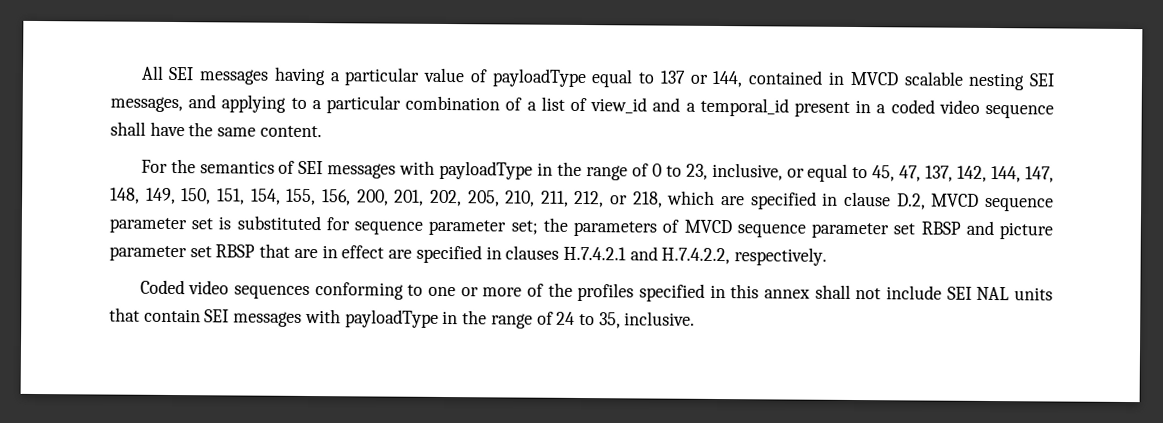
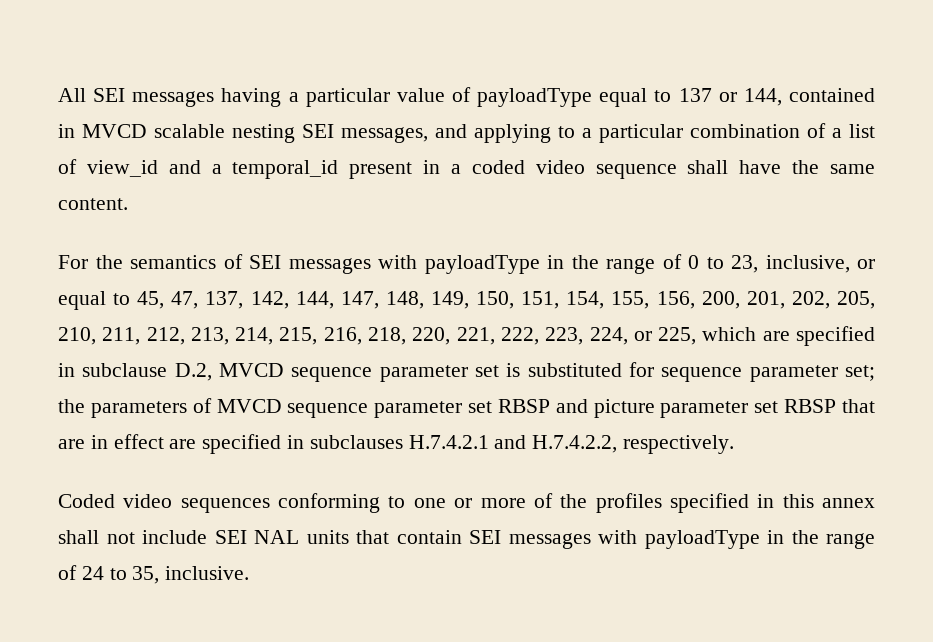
[610,191,663,208] or 218, -> [190,327,697,345] 213, 214, 215, 216, 218, 220, 221, 222, 223, 224, or 225,
[844,191,892,207] clause -> [82,363,168,377] subclause
[505,245,560,260] clauses -> [309,435,403,449] subclauses

